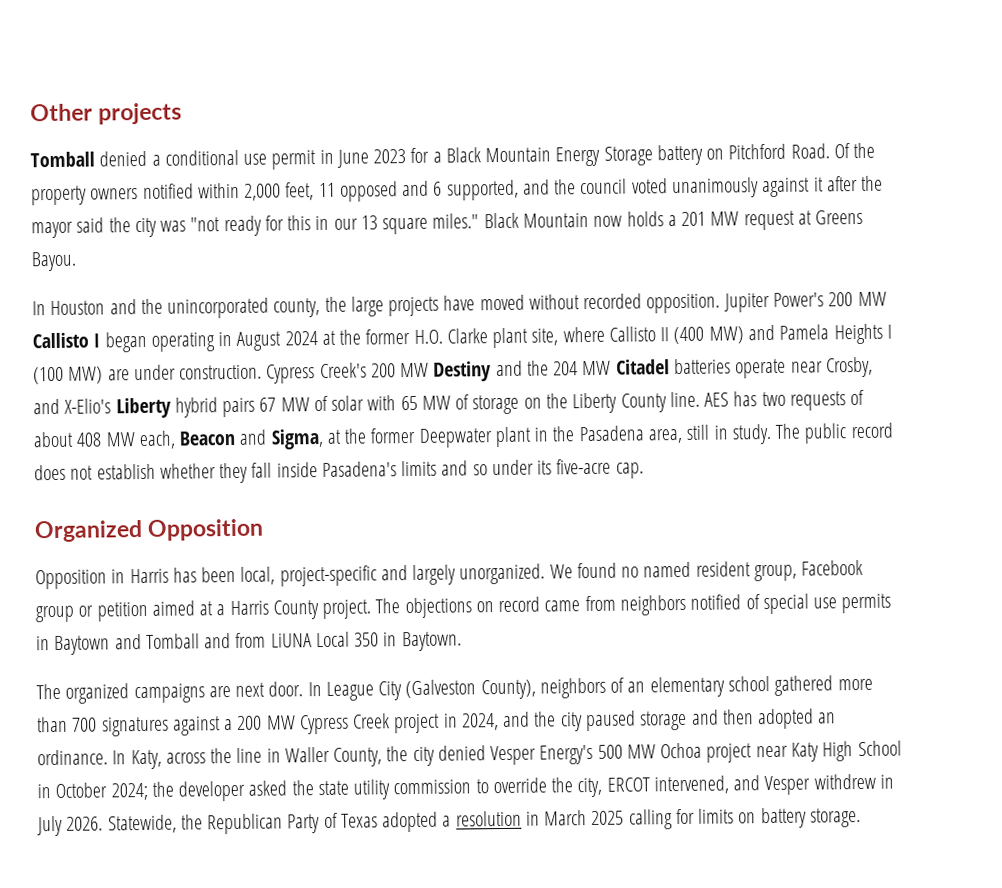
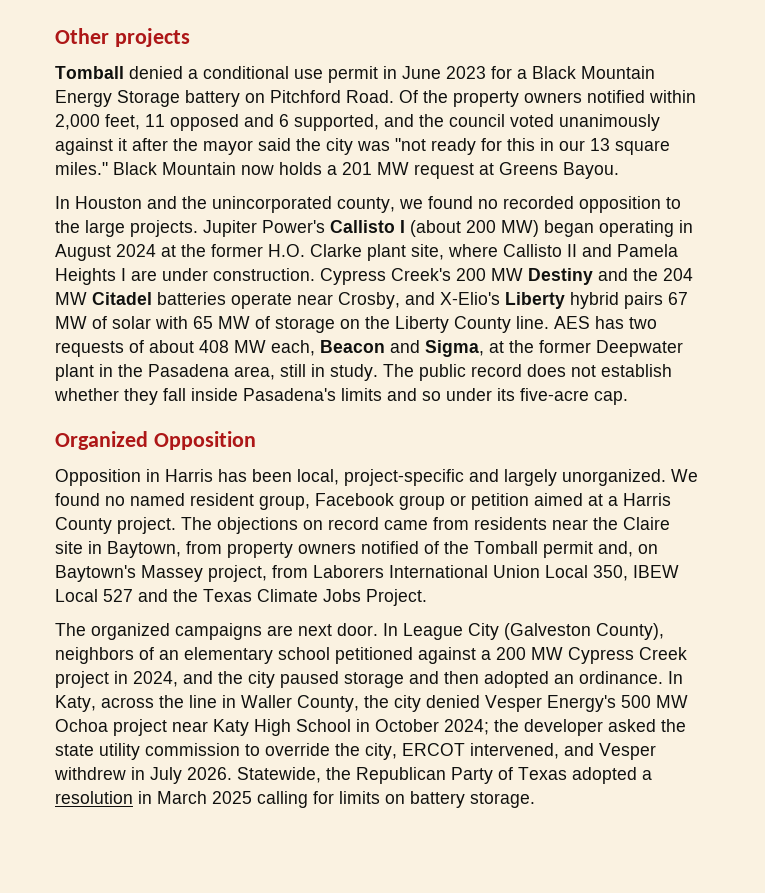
[324,291,887,317] [32,332,101,349] the large projects have moved without recorded opposition. Jupiter Power's 200 MW Callisto I -> [399,196,681,213] [55,220,539,237] we found no recorded opposition to the large projects. Jupiter Power's Callisto I (about 200 MW)
[673,326,744,345] (400 MW) -> (577, 250) none
[33,366,104,385] (100 MW) -> (126, 274) none
[619,593,892,616] [36,631,462,656] neighbors notified of special use permits in Baytown and Tomball and from LiUNA Local 350 in Baytown. -> [474,517,670,530] [55,541,658,558] [55,565,679,582] [55,589,427,606] residents near the Claire site in Baytown, from property owners notified of the Tomball permit and, on Baytown's Massey project, from Laborers International Union Local 350, IBEW Local 527 and the Texas Climate Jobs Project.
[774,675,873,696] [37,716,169,737] gathered more than 700 signatures -> [335,647,413,664] petitioned

